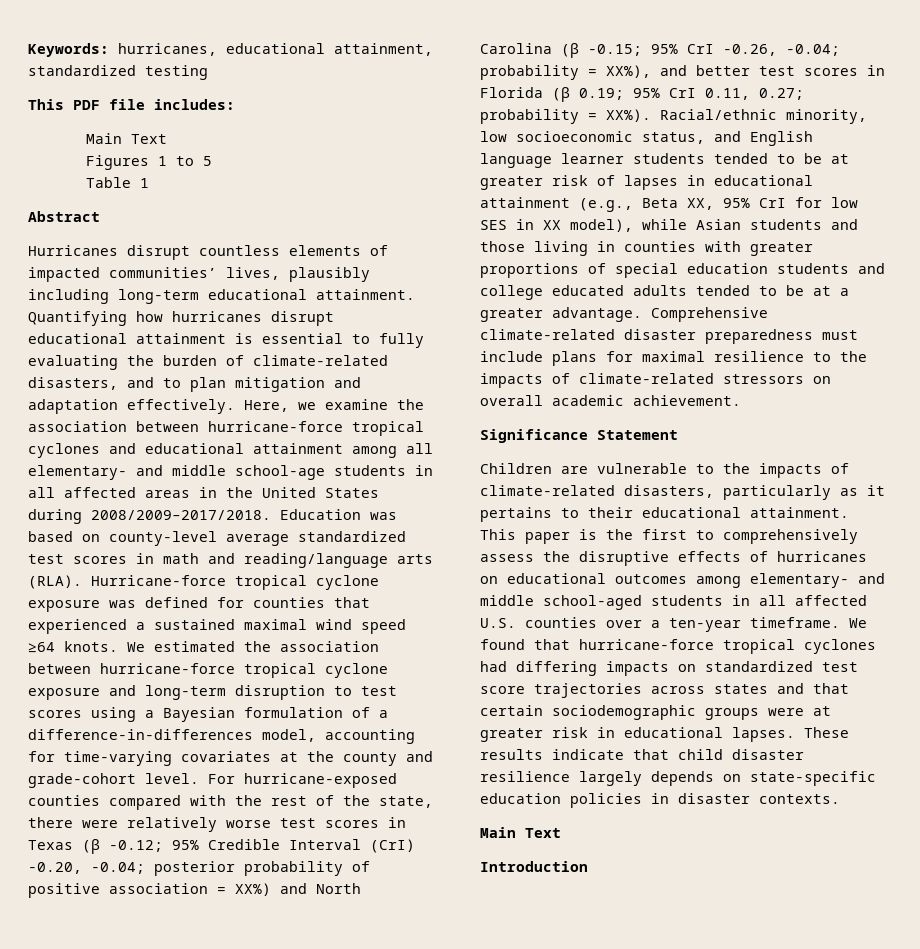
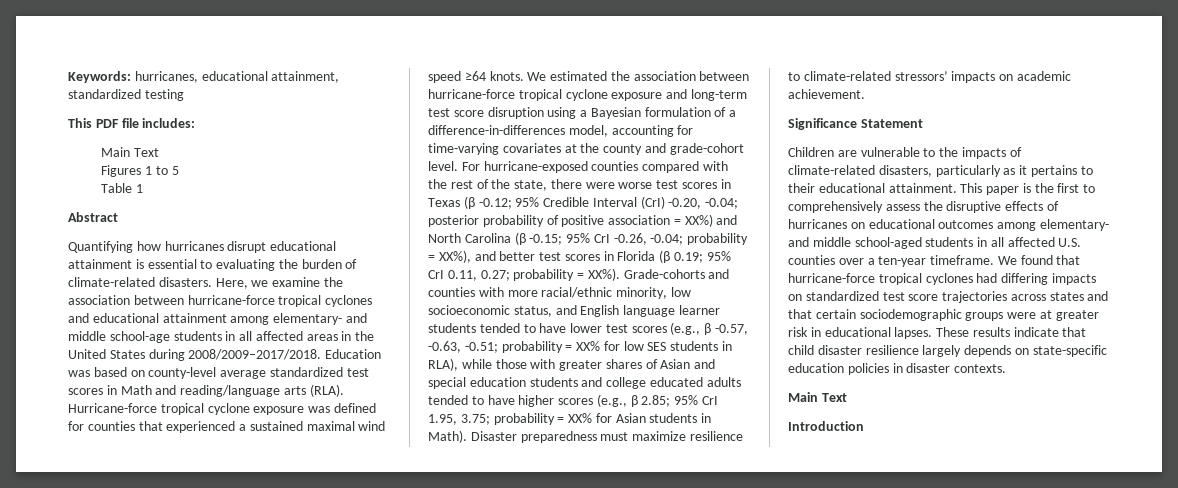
[28,245,388,260] [28,267,370,282] [28,289,415,304] Hurricanes disrupt countless elements of impacted communities’ lives, plausibly including long-term educational attainment. -> (118, 217) none
[379,333,424,348] fully -> (213, 264) none
[28,377,361,392] [28,399,235,414] disasters, and to plan mitigation and adaptation effectively. -> [158,277,212,287] disasters.
[406,443,433,454] all -> (270, 320) none
[163,553,199,564] math -> [120,385,152,395] Math
[235,685,397,700] [28,710,82,718] disruption to test scores -> [428,107,544,119] test score disruption
[127,817,217,832] relatively -> (615, 185) none
[660,109,777,120] Racial/ethnic -> [623,269,730,279] [428,287,613,298] Grade-cohorts and counties with more racial/ethnic
[804,153,849,164] [480,175,813,190] [480,197,858,212] [480,219,858,232] [480,241,813,256] [480,263,606,278] be at greater risk of lapses in educational attainment (e.g., Beta XX, 95% CrI for low SES in XX model), while Asian students and those living in counties with greater proportions of -> [539,322,749,335] [428,341,733,353] [428,358,716,371] have lower test scores (e.g., β -0.57, -0.63, -0.51; probability = XX% for low SES students in RLA), while those with greater shares of Asian and
[786,285,849,296] [480,307,768,322] [480,329,858,344] [480,351,867,366] [480,373,831,388] [480,395,543,406] be at a greater advantage. Comprehensive climate-related disaster preparedness must include plans for maximal resilience to the impacts of climate-related stressors on overall -> [487,394,719,407] [428,413,712,425] [428,430,743,443] [788,71,1014,83] have higher scores (e.g., β 2.85; 95% CrI 1.95, 3.75; probability = XX% for Asian students in Math). Disaster preparedness must maximize resilience to climate-related stressors’ impacts on

